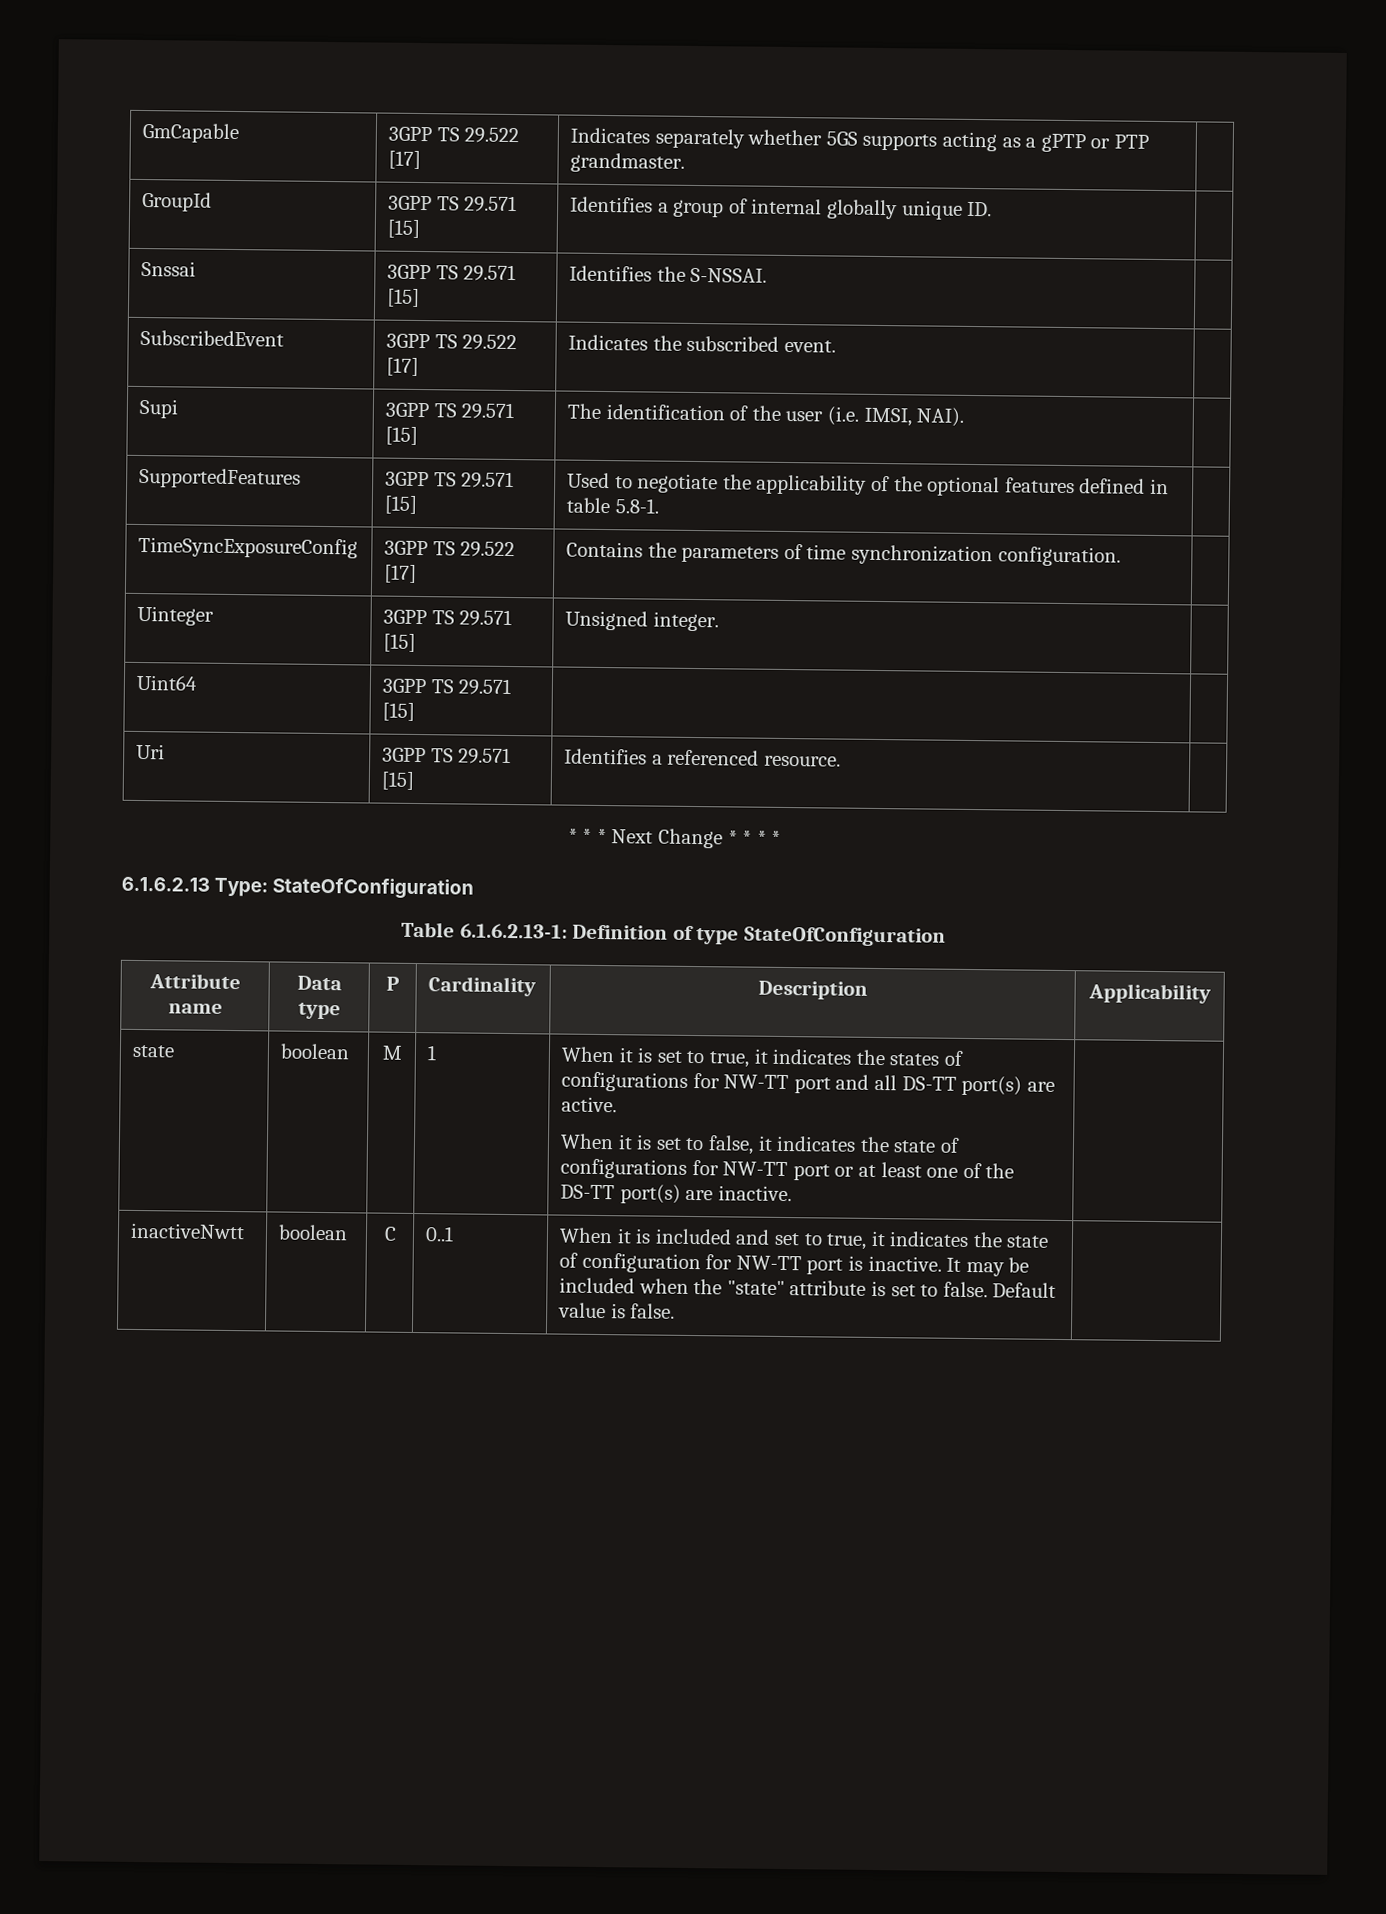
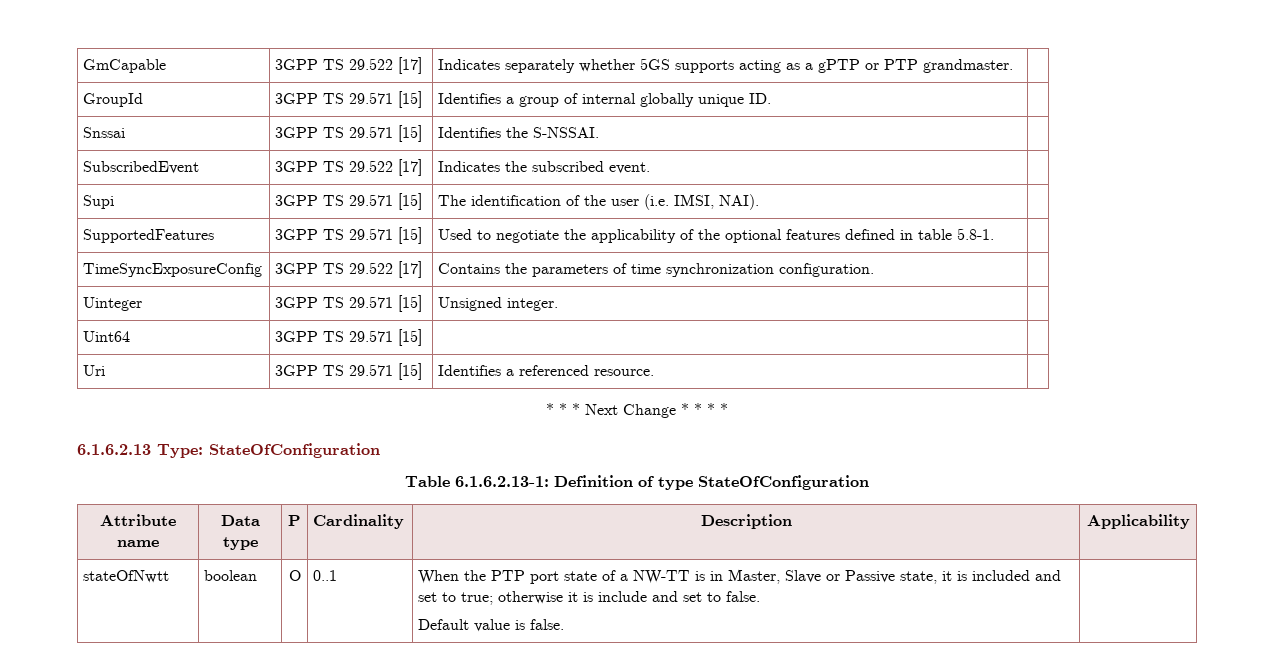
[132,1044,176,1058] [280,1043,351,1060] [381,1045,403,1060] [427,1045,438,1061] [561,1046,963,1068] [561,1071,1055,1096] [561,1096,618,1113] [560,1133,960,1155] [560,1158,1015,1181] [560,1184,792,1204] [130,1222,246,1240] [278,1224,349,1241] [383,1226,397,1241] [425,1226,455,1242] [559,1227,614,1244] state | boolean | M | 1 | When it is set to true, it indicates the states of configurations for NW-TT port and all DS-TT port(s) are active. // When it is set to false, it indicates the state of configurations for NW-TT port or at least one of the DS-TT port(s) are inactive. | // inactiveNwtt | boolean | C | 0..1 | When -> [83,570,170,583] [204,570,258,581] [288,570,301,581] [313,570,338,581] [418,569,938,584] stateOfNwtt | boolean | O | 0..1 | When the PTP port state of a NW-TT is in Master, Slave or Passive state,
[826,1230,1050,1250] [559,1252,1030,1277] [559,1277,887,1297] true, it indicates the state of configuration for NW-TT port is inactive. It may be included when the "state" attribute is -> [461,591,679,605] true; otherwise it is include and
(988, 1289) none -> (761, 596) //

